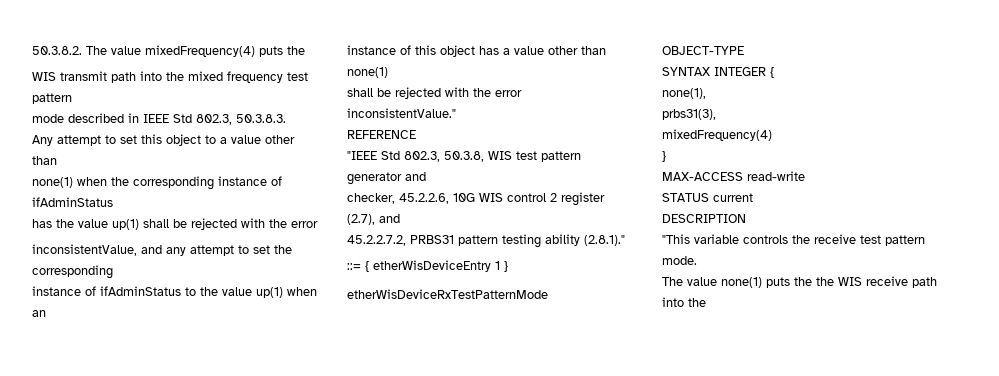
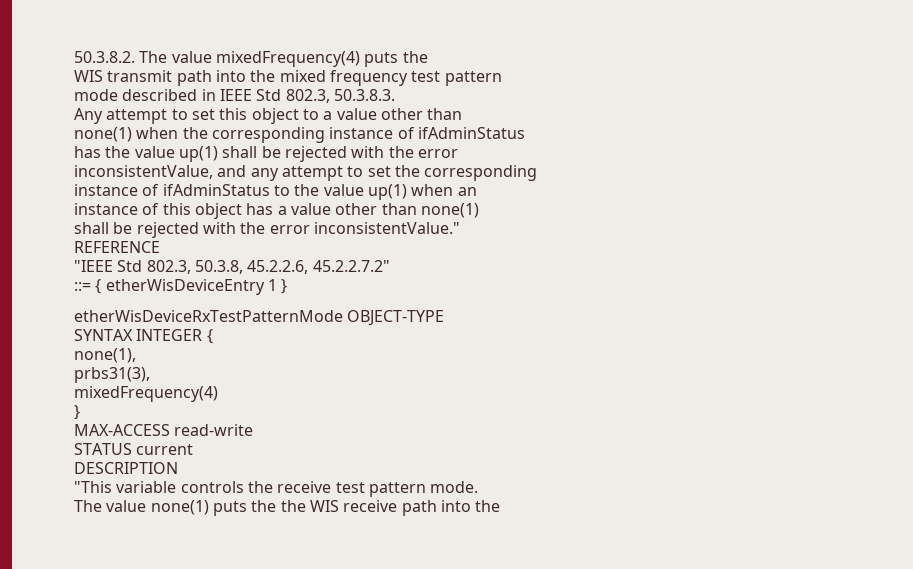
[488,151,581,162] [347,172,426,185] [347,192,605,206] [347,214,400,225] [347,234,625,248] WIS test pattern generator and // checker, 45.2.2.6, 10G WIS control 2 register (2.7), and // 45.2.2.7.2, PRBS31 pattern testing ability (2.8.1)." -> [247,260,390,274] 45.2.2.6, 45.2.2.7.2"

